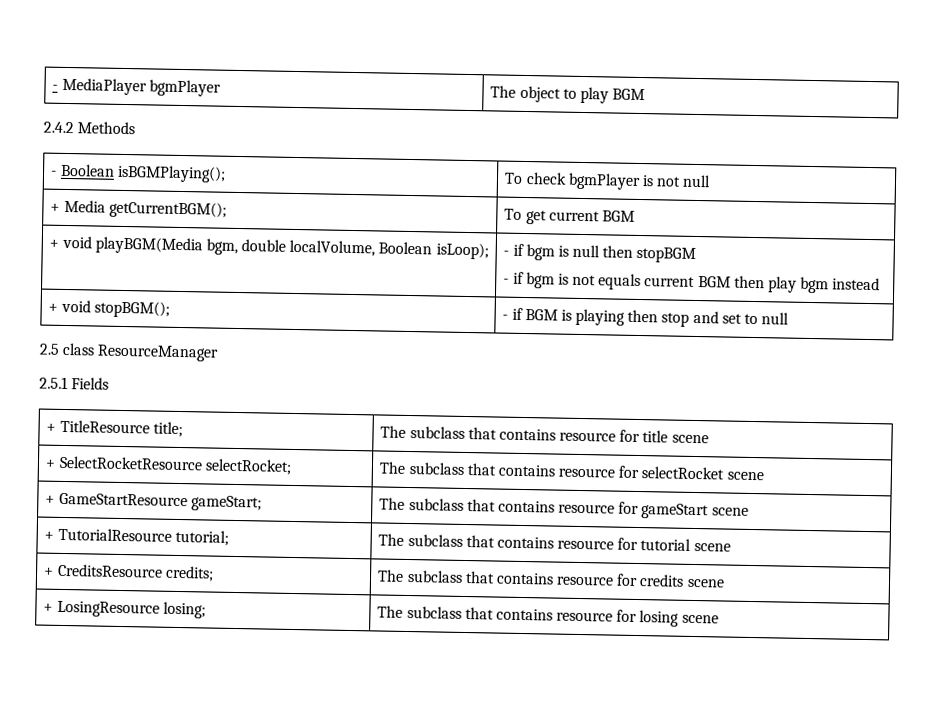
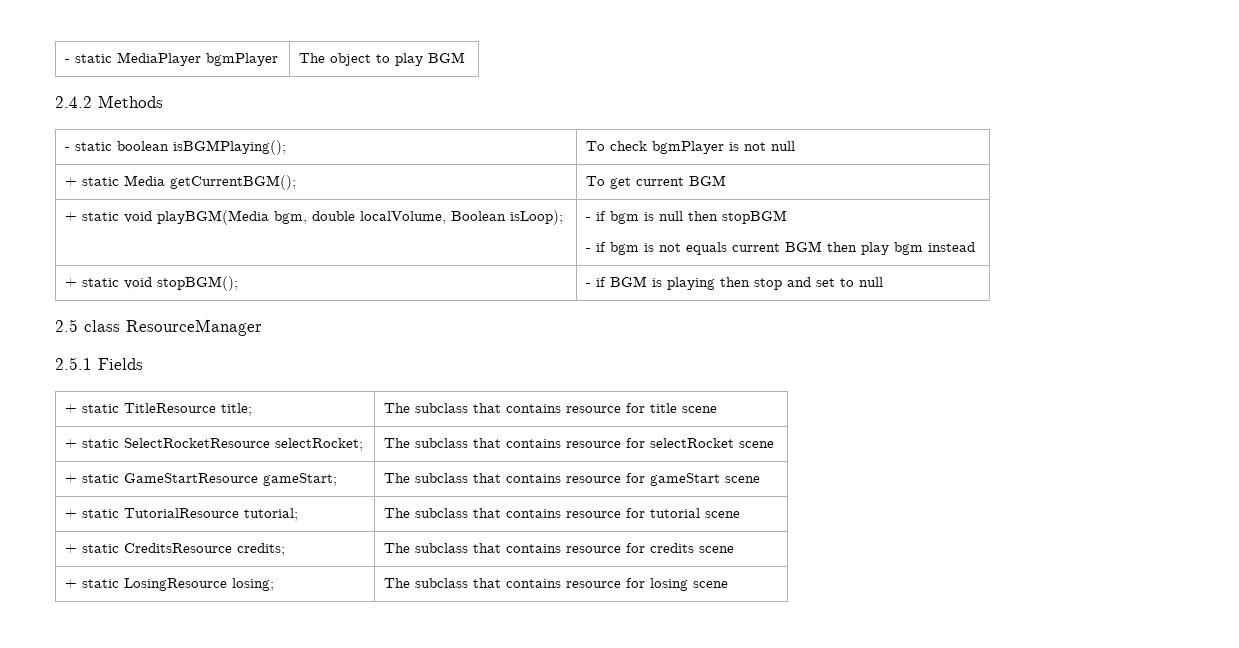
[52,84,59,90] - -> [65,54,113,63] - static
[59,163,115,177] Boolean -> [75,141,170,151] static boolean
(61, 207) none -> [82,177,120,186] static
(60, 243) none -> [82,212,120,221] static
(59, 307) none -> [82,278,120,287] static
(57, 427) none -> [82,404,120,413] static
(57, 463) none -> [82,439,120,448] static
(56, 499) none -> [82,474,120,483] static
(55, 535) none -> [82,509,120,518] static
(55, 571) none -> [82,544,120,553] static
(54, 607) none -> [82,579,120,588] static

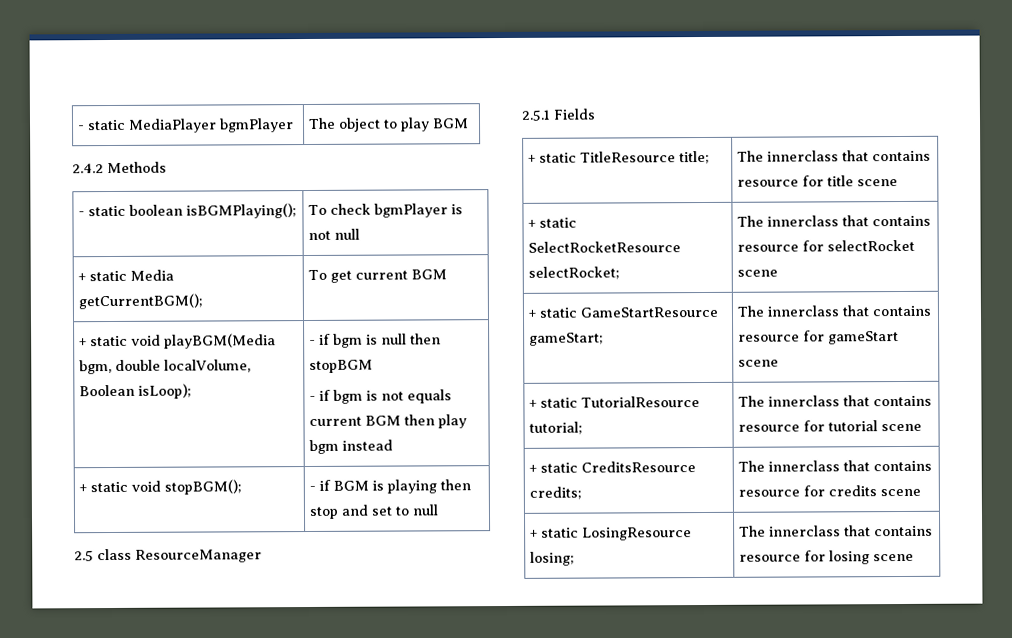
[415,403,469,413] subclass -> [767,150,840,162] innerclass
[415,438,469,448] subclass -> [767,215,840,227] innerclass
[415,473,469,483] subclass -> [767,305,840,317] innerclass
[415,508,469,518] subclass -> [768,395,841,407] innerclass
[415,543,469,553] subclass -> [768,460,841,472] innerclass
[415,578,469,588] subclass -> [769,525,842,537] innerclass

